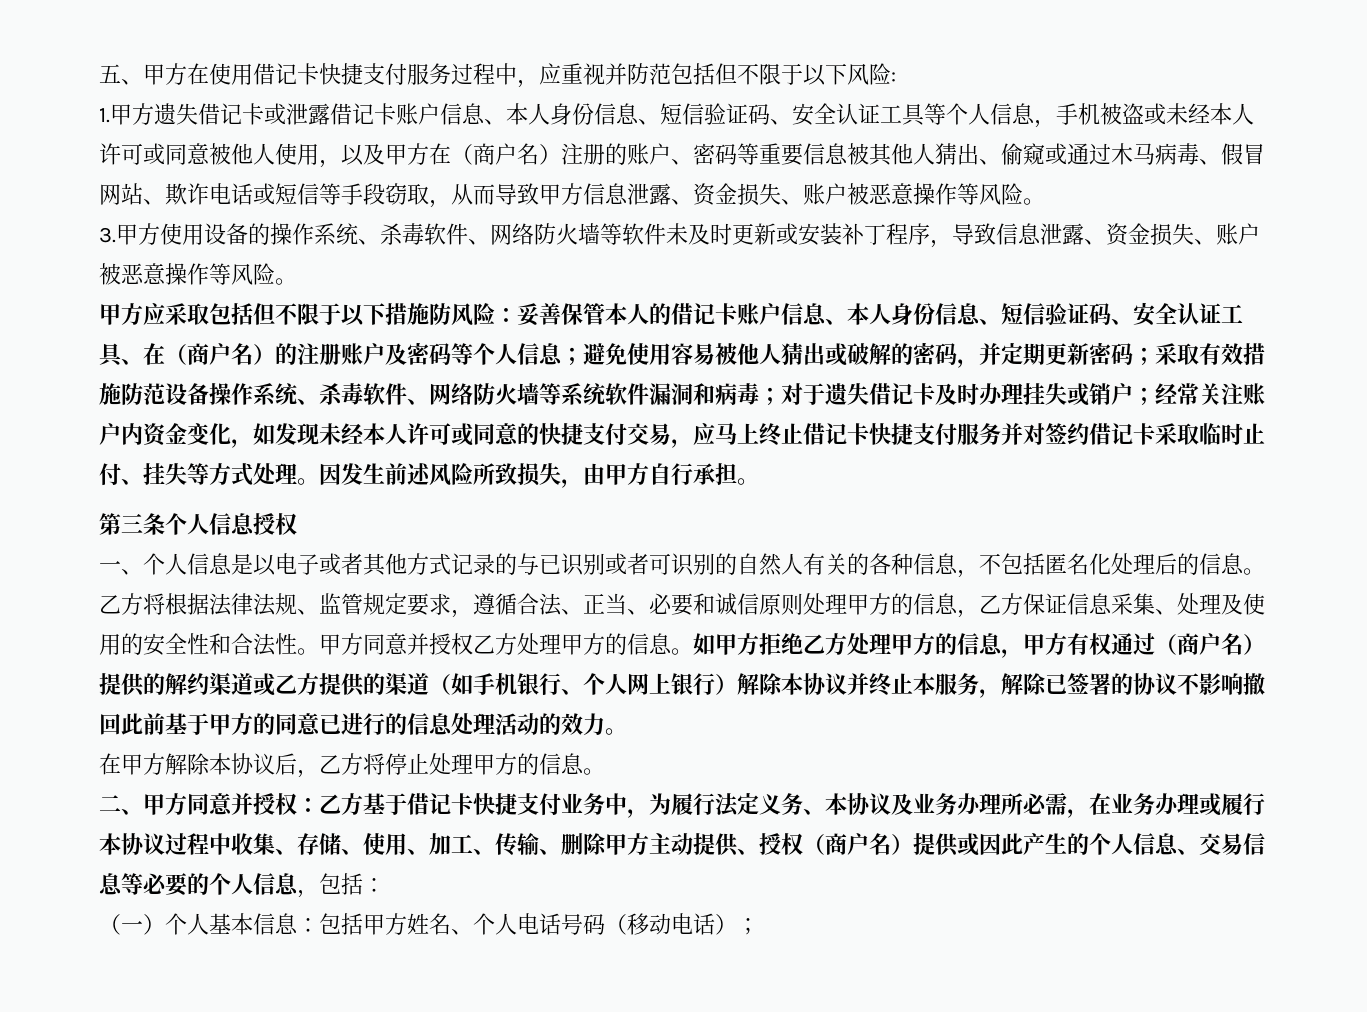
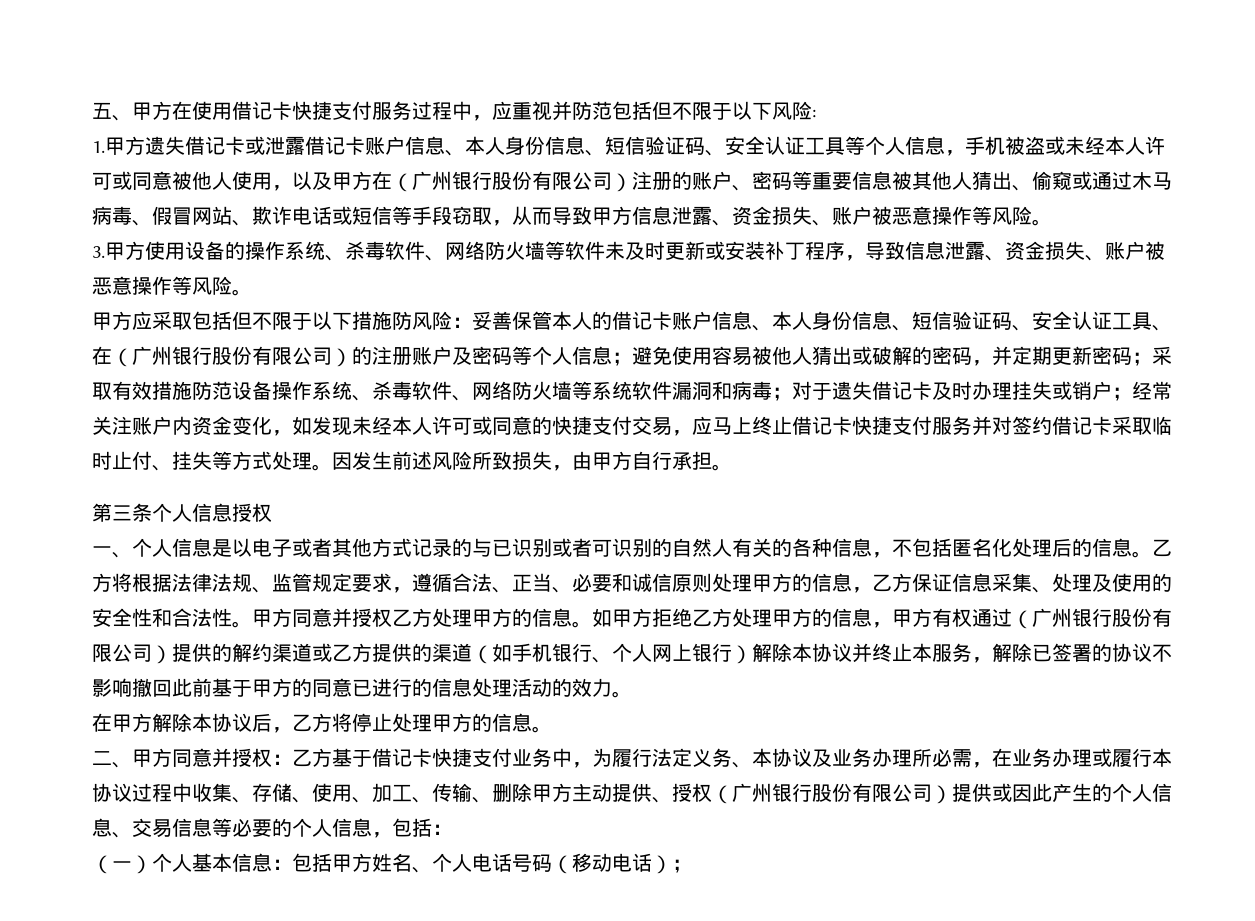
[473,143,539,165] 商户名 -> [412,171,612,191] 广州银行股份有限公司
[187,343,253,365] 商户名 -> [132,346,332,366] 广州银行股份有限公司
[1177,633,1243,655] 商户名 -> [1032,608,1172,628] [92,644,152,662] 广州银行股份有限公司
[825,833,891,855] 商户名 -> [732,783,932,803] 广州银行股份有限公司

